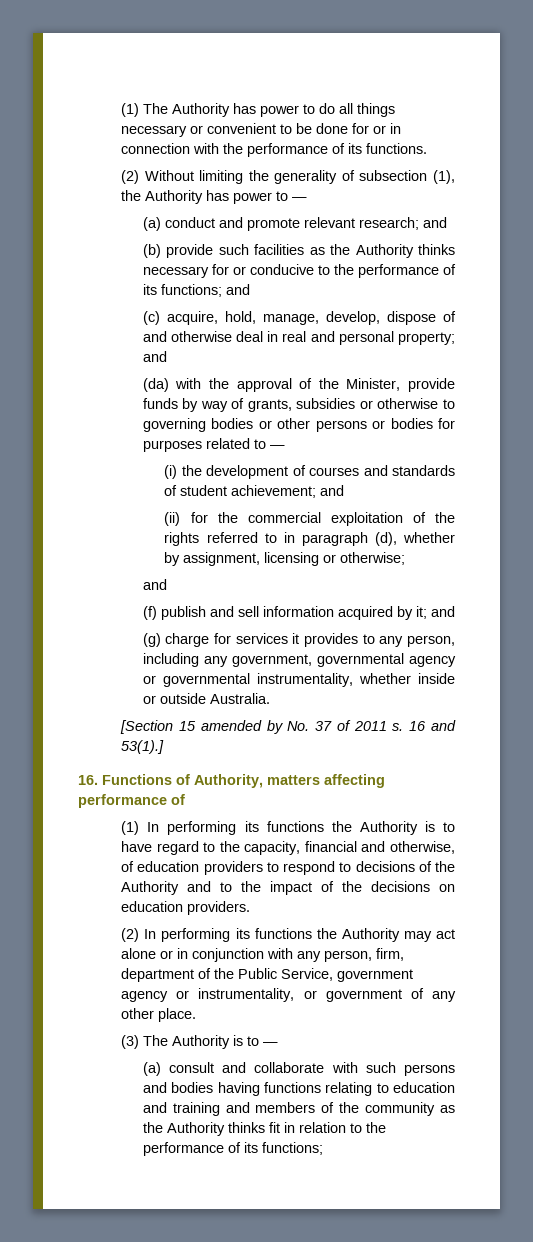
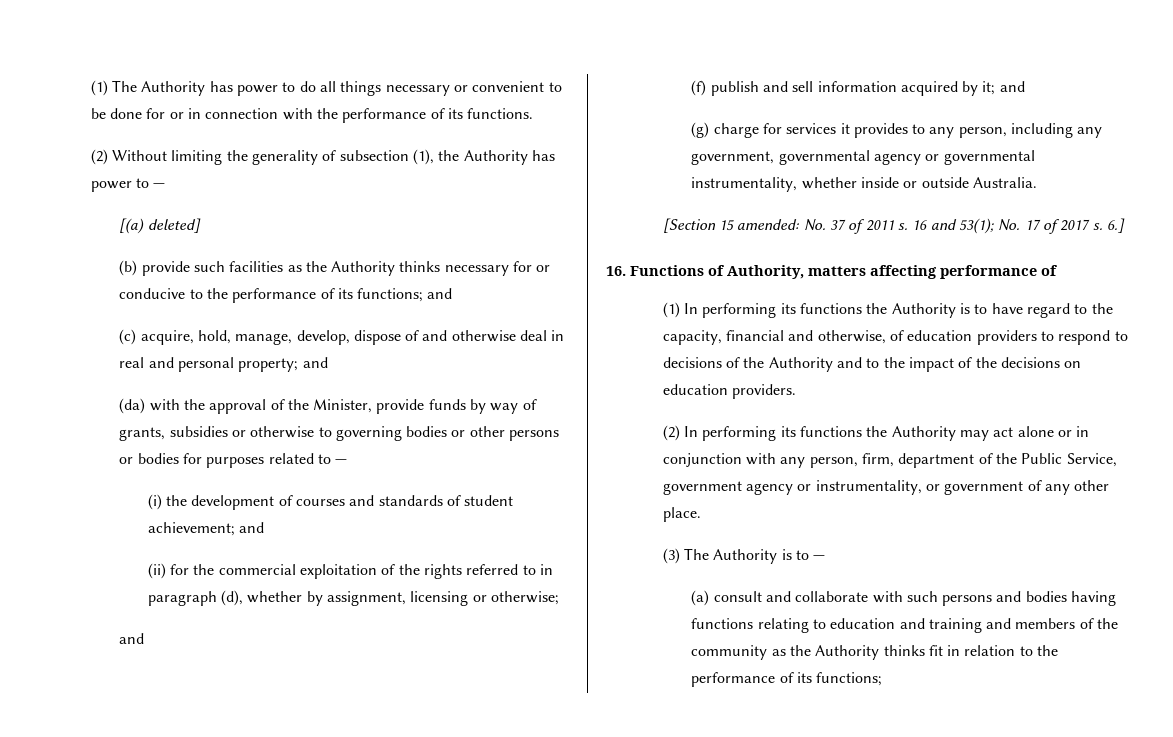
[142,217,447,231] (a) conduct and promote relevant research; and -> [119,218,201,234] [(a) deleted]
[200,720,283,734] amended by -> [737,219,800,230] amended:
[121,740,165,754] 53(1).] -> [959,218,1125,234] 53(1); No. 17 of 2017 s. 6.]

